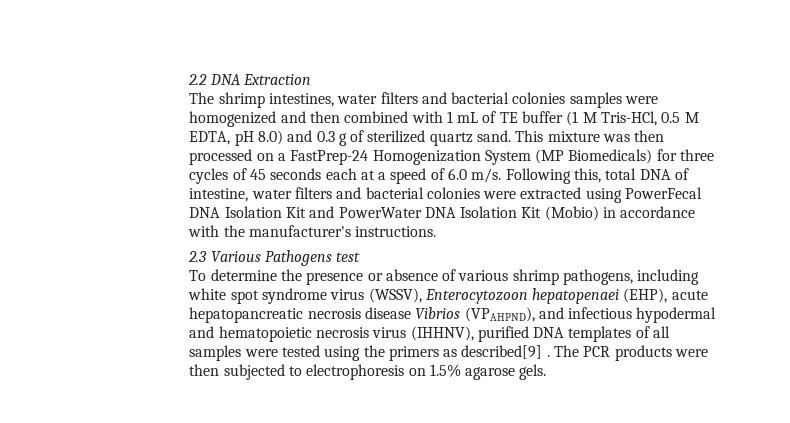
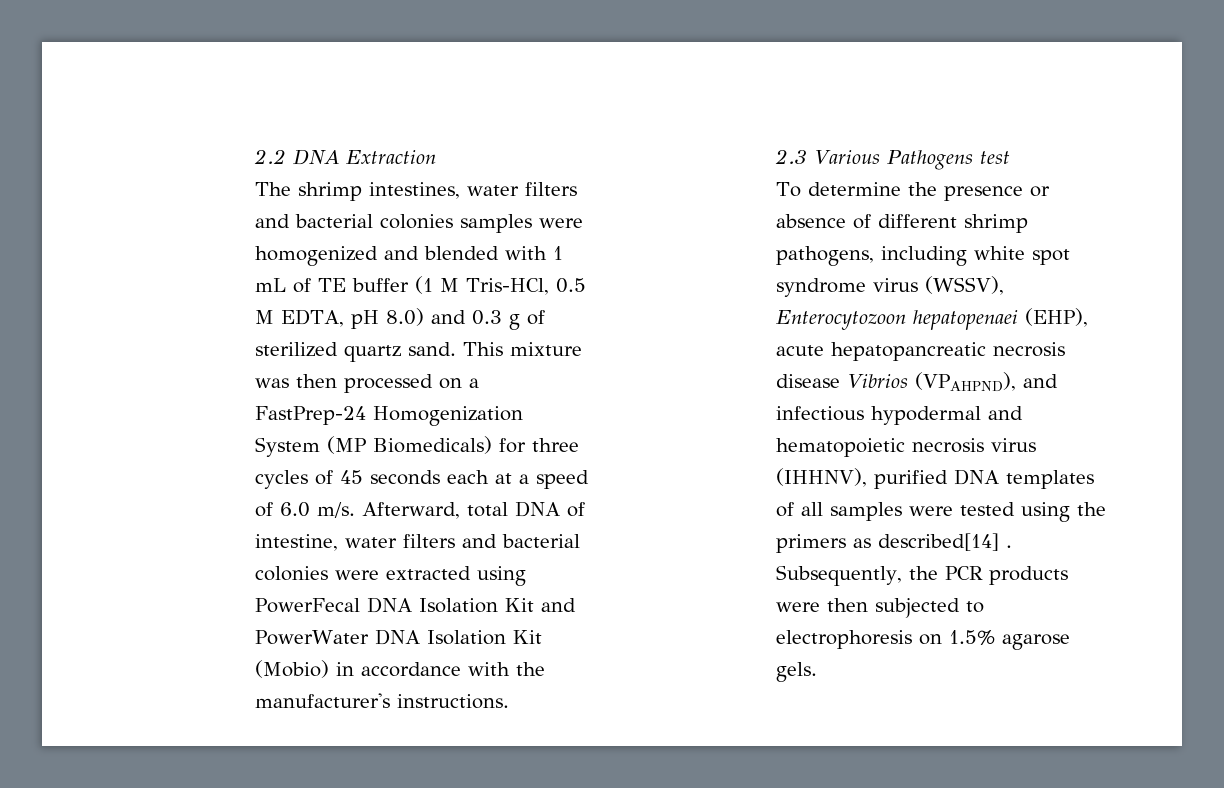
[309,111,409,123] then combined -> [424,246,500,260] blended
[505,168,602,184] Following this, -> [362,502,461,519] Afterward,
[458,270,509,281] various -> [878,214,958,228] different
[461,345,580,359] described[9] . The -> [878,533,1013,551] [776,565,939,586] described[14] . Subsequently, the

